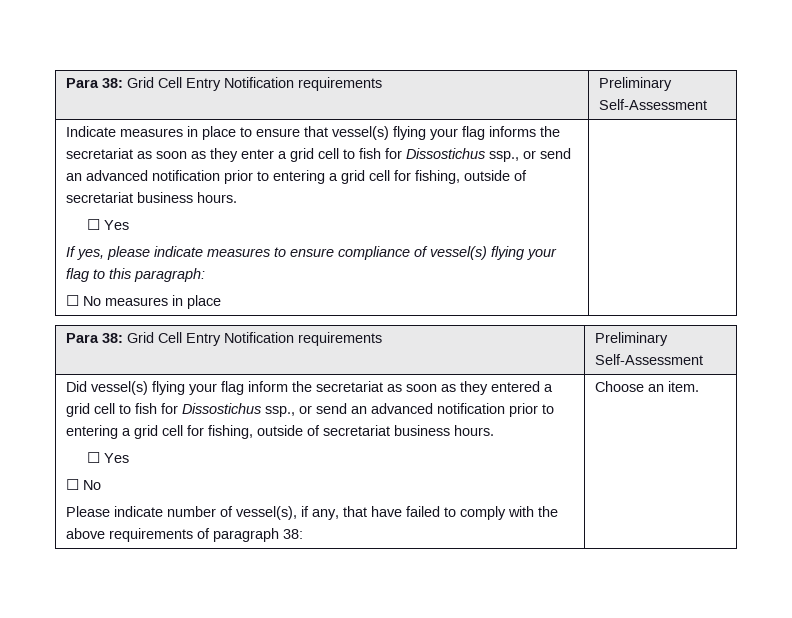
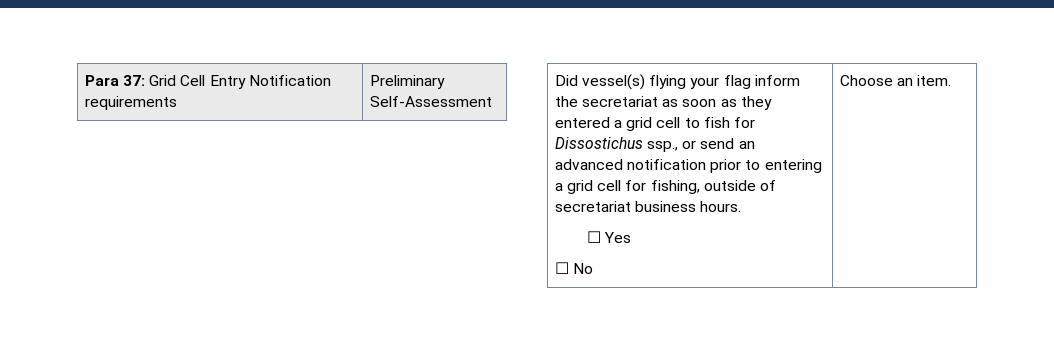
[66,77,383,91] [599,77,673,91] [599,99,708,110] [66,126,561,140] [66,148,572,162] [66,170,528,184] [66,192,238,203] [87,219,130,230] [66,246,558,260] [66,268,206,282] [66,295,222,309] [66,333,124,343] Para 38: Grid Cell Entry Notification requirements | Preliminary Self-Assessment // Indicate measures in place to ensure that vessel(s) flying your flag informs the secretariat as soon as they enter a grid cell to fish for Dissostichus ssp., or send an advanced notification prior to entering a grid cell for fishing, outside of secretariat business hours. // ☐ Yes // If yes, please indicate measures to ensure compliance of vessel(s) flying your flag to this paragraph: // ☐ No measures in place | // Para 38: -> [84,75,146,86] Para 37:
[66,506,559,520] [66,528,304,542] // Please indicate number of vessel(s), if any, that have failed to comply with the above requirements of paragraph 38: -> (594, 268) none

